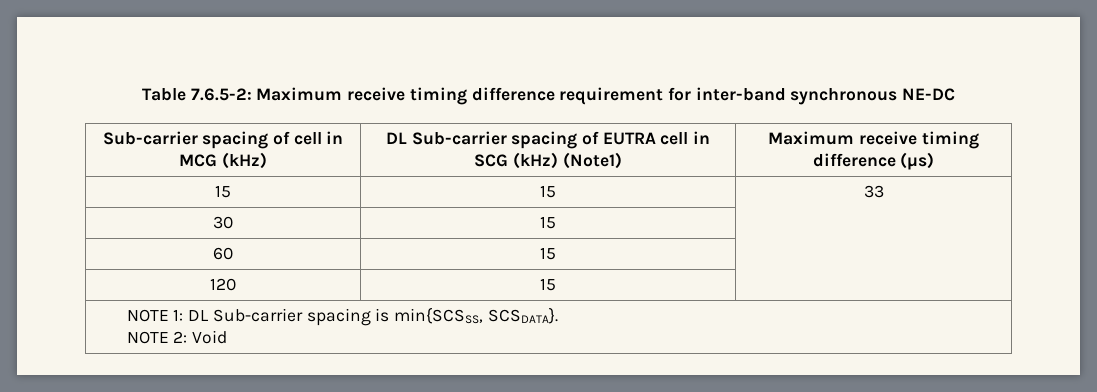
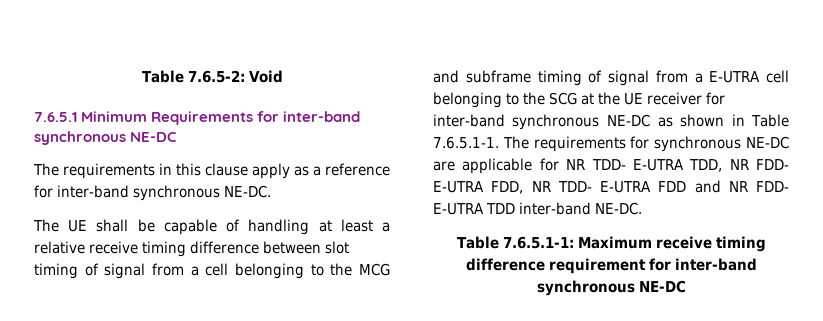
(252, 94) none -> [248,70,283,83] [34,111,361,125] [34,131,177,145] [33,163,390,179] [34,185,271,201] [33,219,391,235] [34,241,349,257] [34,263,391,279] [433,70,789,86] [433,92,725,108] [433,114,790,130] [433,136,789,152] [433,158,789,174] [433,180,789,194] [433,202,642,215] [456,236,574,249] Void // 7.6.5.1 Minimum Requirements for inter-band synchronous NE-DC // The requirements in this clause apply as a reference for inter-band synchronous NE-DC. // The UE shall be capable of handling at least a relative receive timing difference between slot timing of signal from a cell belonging to the MCG and subframe timing of signal from a E-UTRA cell belonging to the SCG at the UE receiver for inter-band synchronous NE-DC as shown in Table 7.6.5.1-1. The requirements for synchronous NE-DC are applicable for NR TDD- E-UTRA TDD, NR FDD- E-UTRA FDD, NR TDD- E-UTRA FDD and NR FDD- E-UTRA TDD inter-band NE-DC. // Table 7.6.5.1-1:
[102,131,344,149] [179,152,267,169] [385,131,711,149] [474,152,622,169] [768,131,979,149] [812,152,935,170] [215,185,231,198] [540,185,556,198] [863,185,884,198] [213,216,233,229] [540,216,556,229] [213,247,233,260] [540,247,556,260] [210,278,236,291] [540,278,556,291] [126,307,558,326] [126,330,228,344] // Sub-carrier spacing of cell in MCG (kHz) | DL Sub-carrier spacing of EUTRA cell in SCG (kHz) (Note1) | Maximum receive timing difference (µs) // 15 | 15 | 33 // 30 | 15 | // 60 | 15 | // 120 | 15 | // NOTE 1: DL Sub-carrier spacing is min{SCSSS, SCSDATA}. // NOTE 2: Void -> (686, 286) none

